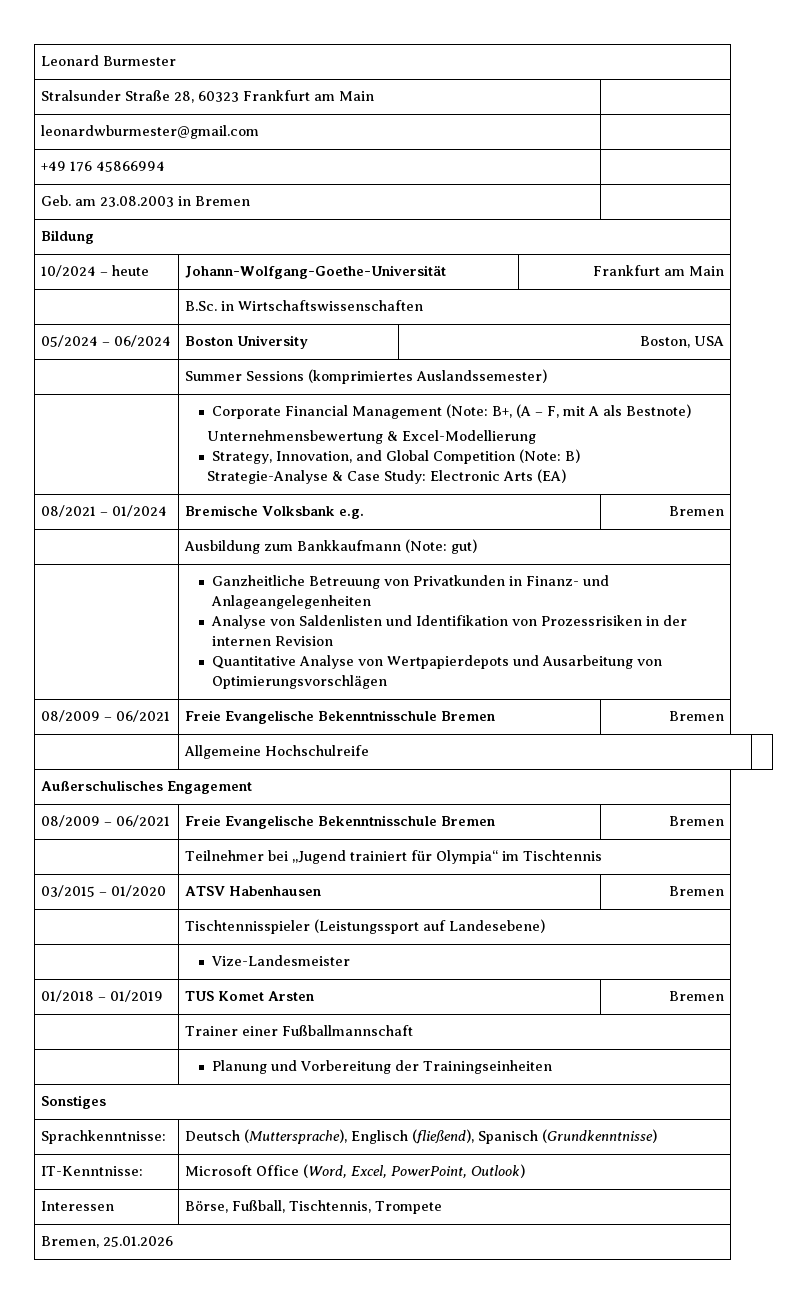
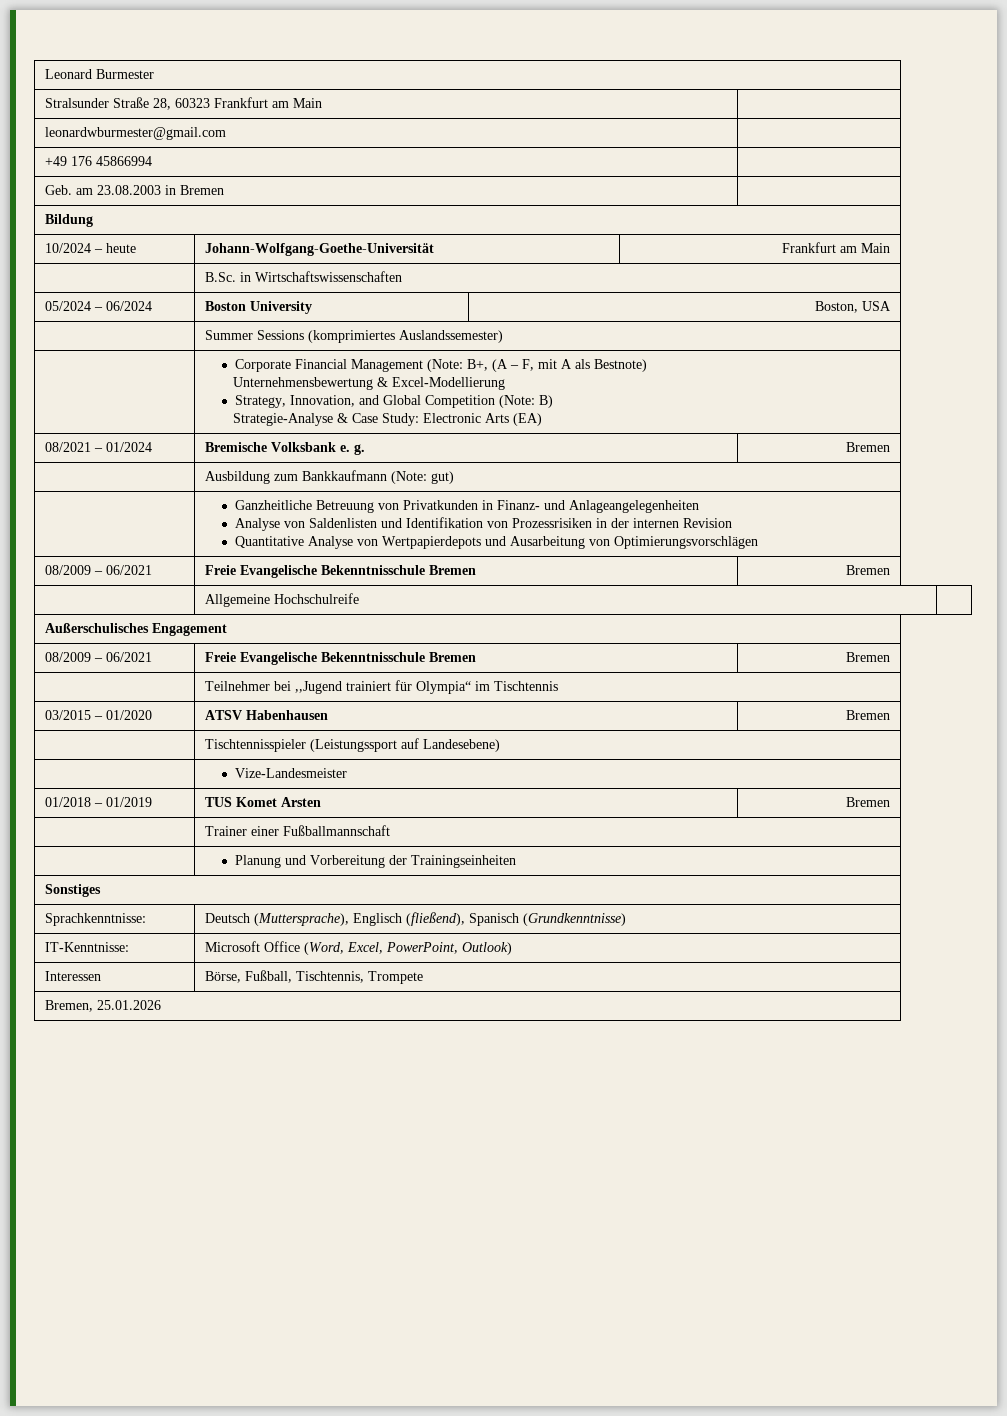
[338,509,364,519] e.g. -> [340,444,366,455] e. g.

